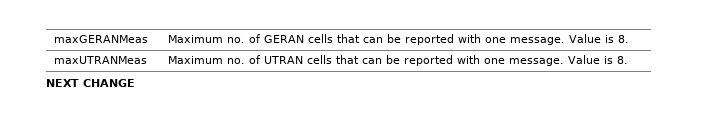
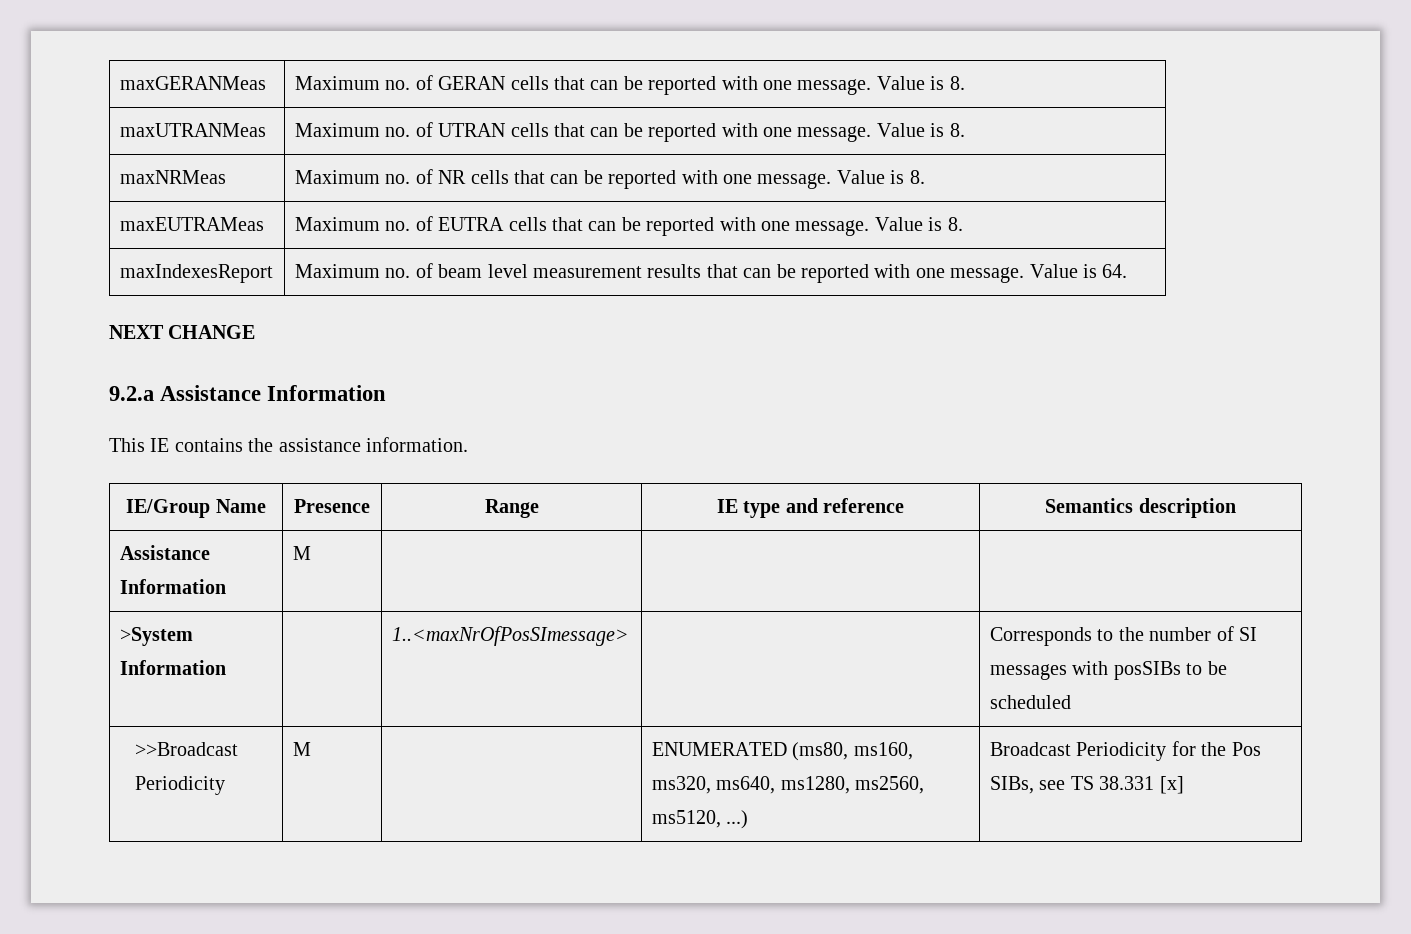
[46,79,135,87] // NEXT CHANGE -> [119,170,226,184] [294,169,925,189] [119,217,264,231] [294,216,963,236] [119,264,273,283] [294,263,1128,283] [109,325,256,339] [109,385,387,401] [109,437,468,452] [126,499,266,518] [294,499,370,513] [484,499,539,518] [716,498,905,518] [1045,498,1236,518] [119,545,210,560] [119,579,226,594] [292,546,311,560] [119,627,193,646] [119,660,226,675] [391,626,629,646] [989,626,1257,646] [989,661,1227,680] [989,695,1071,709] [134,742,238,756] [134,776,225,795] [292,742,311,756] [651,742,913,761] [651,776,925,794] [651,810,749,829] [989,741,1261,761] [989,776,1184,794] // maxNRMeas | Maximum no. of NR cells that can be reported with one message. Value is 8. // maxEUTRAMeas | Maximum no. of EUTRA cells that can be reported with one message. Value is 8. // maxIndexesReport | Maximum no. of beam level measurement results that can be reported with one message. Value is 64. // NEXT CHANGE // 9.2.a Assistance Information // This IE contains the assistance information. // IE/Group Name | Presence | Range | IE type and reference | Semantics description // Assistance Information | M | | | // >System Information | | 1..<maxNrOfPosSImessage> | | Corresponds to the number of SI messages with posSIBs to be scheduled // >>Broadcast Periodicity | M | | ENUMERATED (ms80, ms160, ms320, ms640, ms1280, ms2560, ms5120, ...) | Broadcast Periodicity for the Pos SIBs, see TS 38.331 [x]

